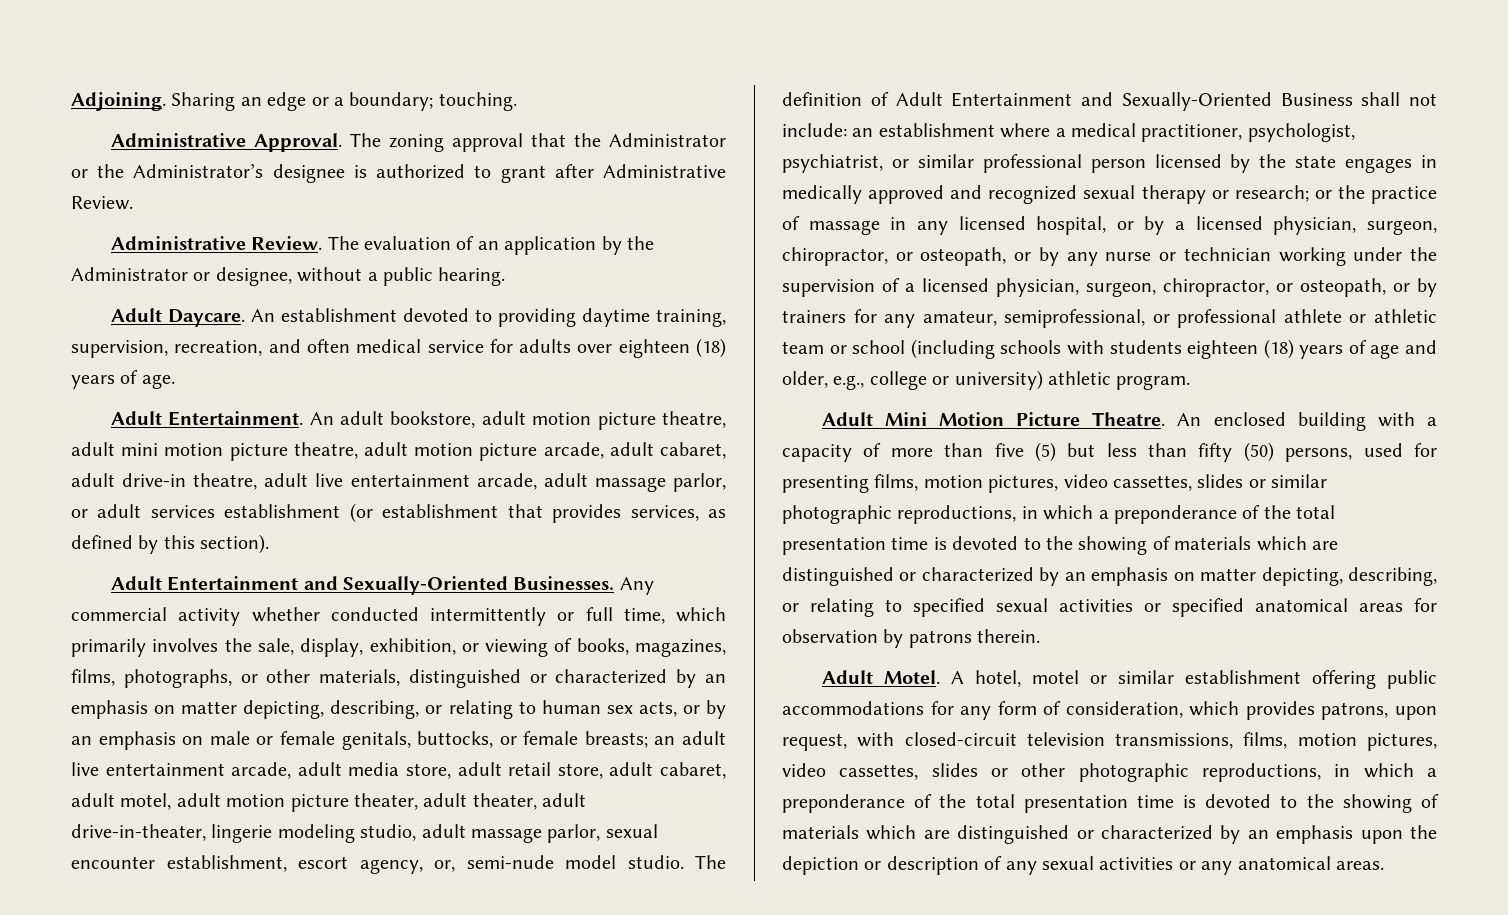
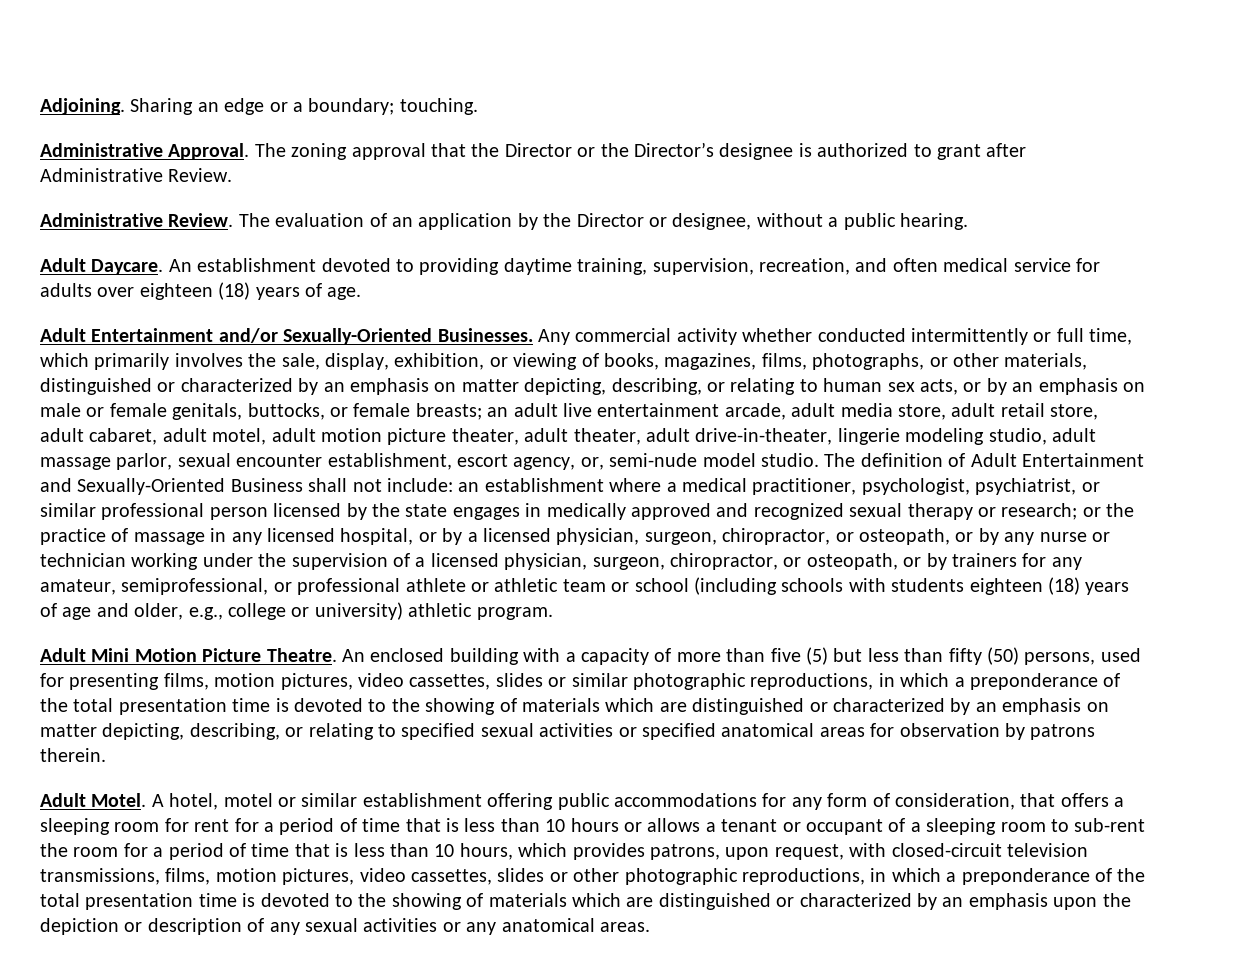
[609,133,727,147] [71,163,264,178] Administrator or the Administrator’s -> [504,142,714,157] Director or the Director’s
[71,267,188,281] Administrator -> [576,213,644,227] Director
[110,411,726,430] [71,442,726,461] [71,473,726,492] [71,503,726,523] [71,534,270,554] [110,576,338,591] // Adult Entertainment. An adult bookstore, adult motion picture theatre, adult mini motion picture theatre, adult motion picture arcade, adult cabaret, adult drive-in theatre, adult live entertainment arcade, adult massage parlor, or adult services establishment (or establishment that provides services, as defined by this section). // Adult Entertainment and -> [40,328,278,343] // Adult Entertainment and/or
(1183, 709) none -> [1020,793,1125,807] [40,818,1146,835] [40,843,513,860] that offers a sleeping room for rent for a period of time that is less than 10 hours or allows a tenant or occupant of a sleeping room to sub-rent the room for a period of time that is less than 10 hours,

